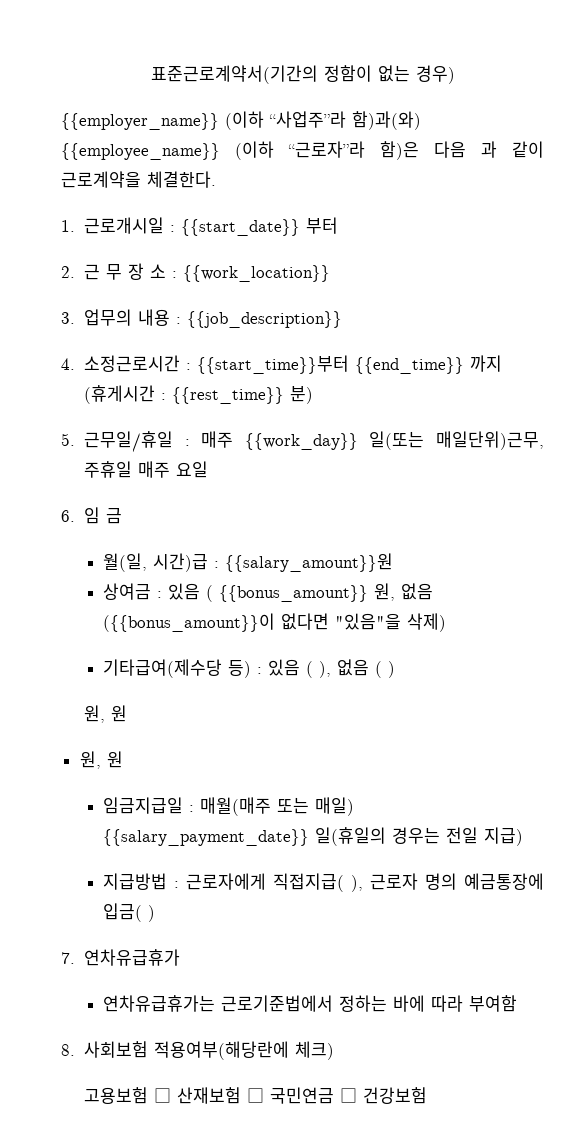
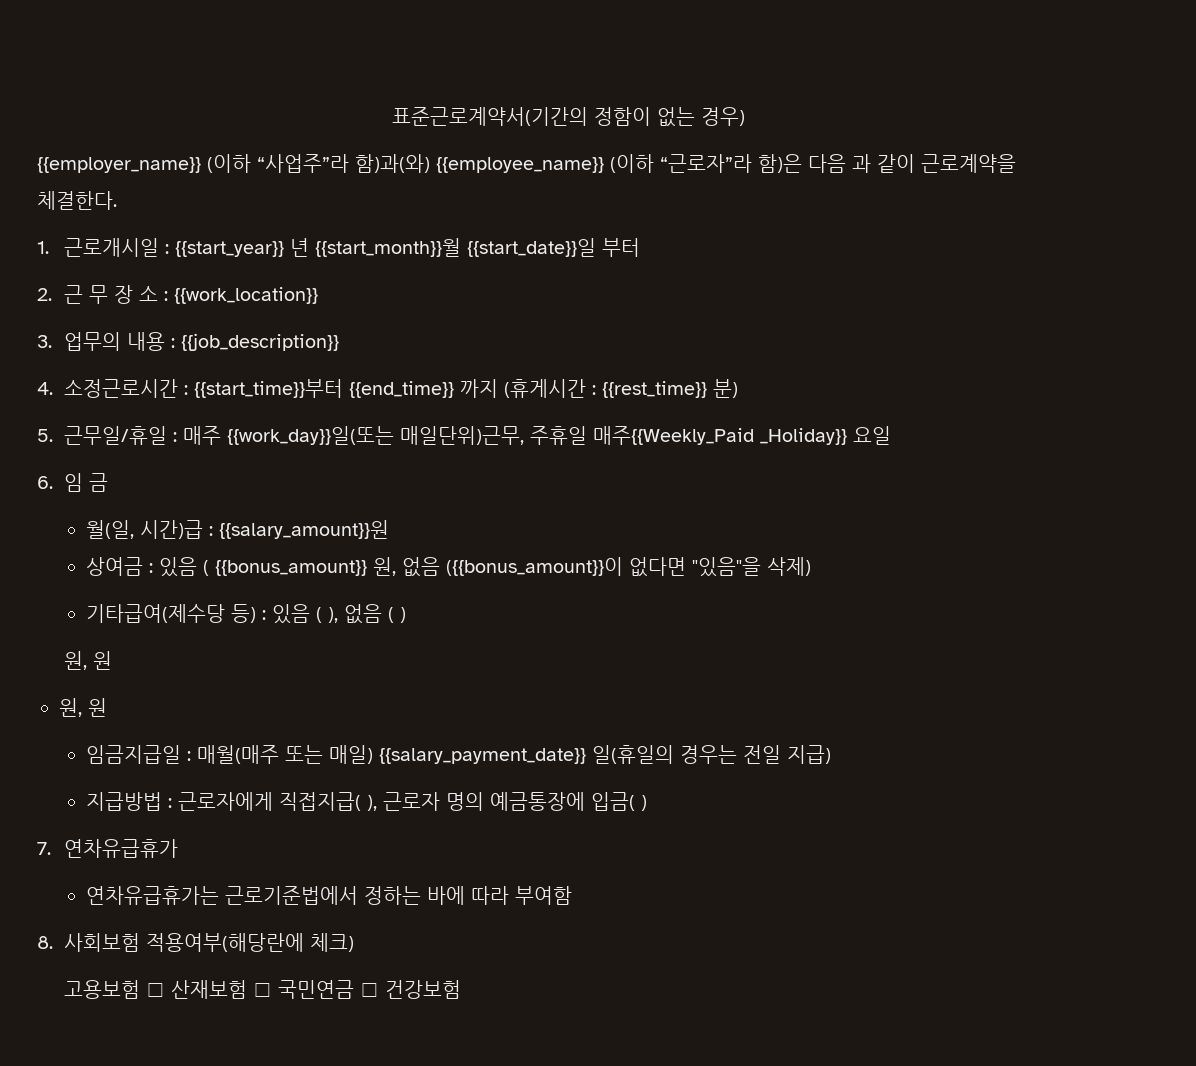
[181,219,301,236] {{start_date}} -> [175,238,597,257] {{start_year}} 년 {{start_month}}월 {{start_date}}일
[244,431,544,450] [84,461,171,478] {{work_day}} 일(또는 매일단위)근무, 주휴일 매주 -> [227,426,848,445] {{work_day}}일(또는 매일단위)근무, 주휴일 매주{{Weekly_Paid _Holiday}}

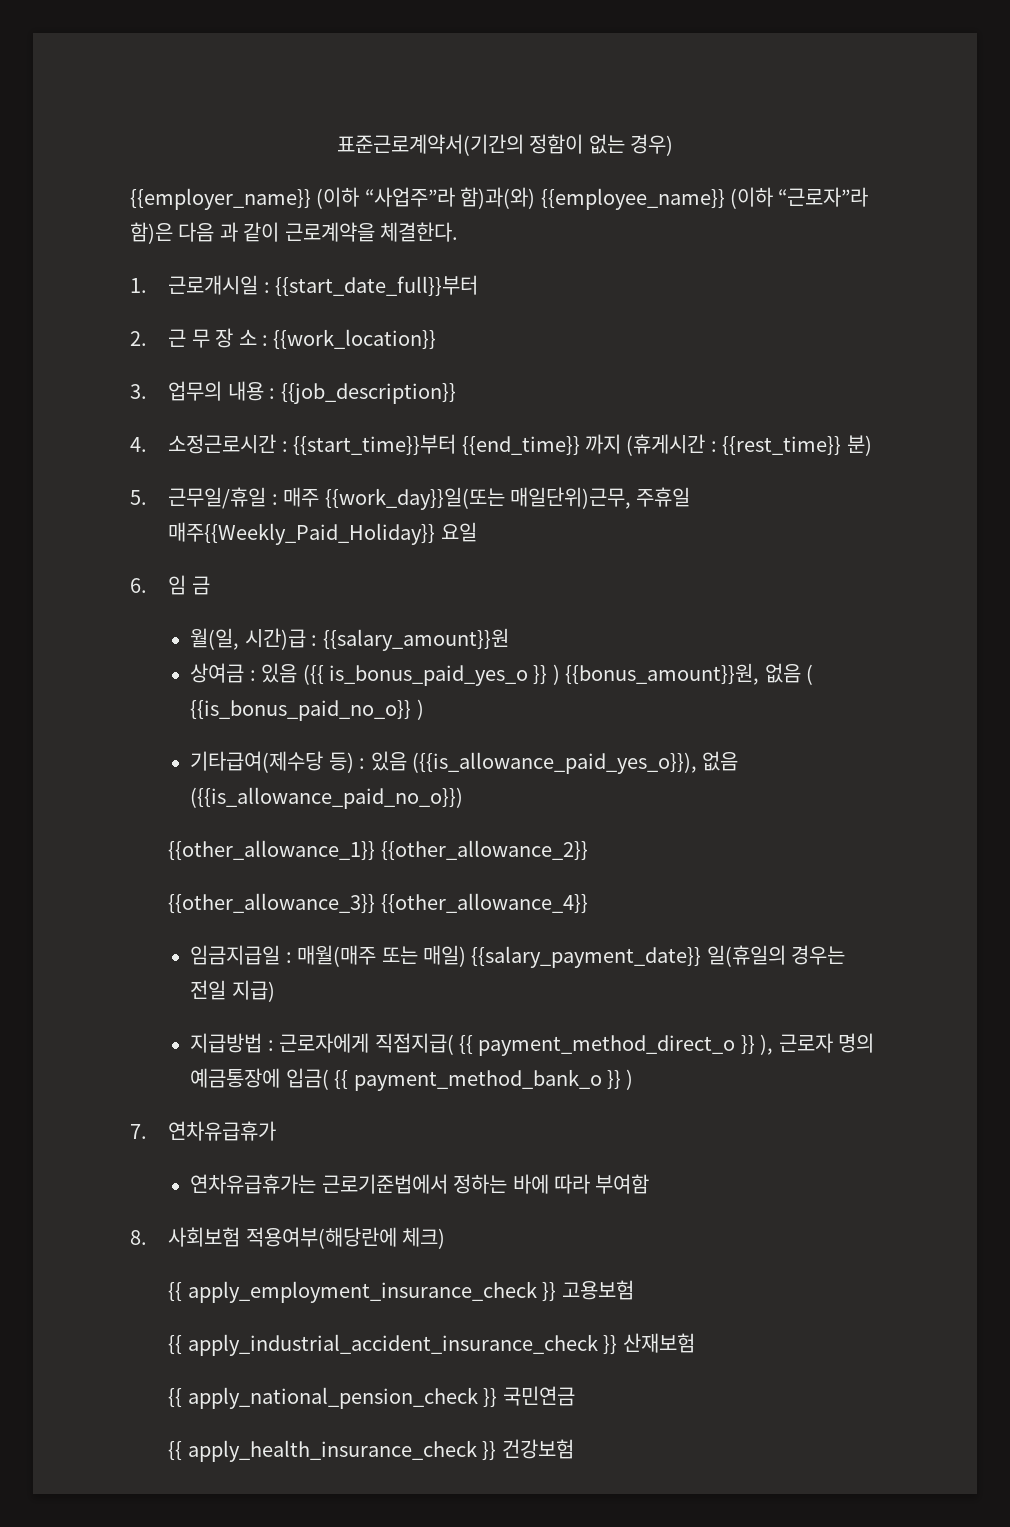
[175,238,641,257] {{start_year}} 년 {{start_month}}월 {{start_date}}일 부터 -> [275,275,479,297] {{start_date_full}}부터
[593,426,848,445] 매주{{Weekly_Paid _Holiday}} -> [168,522,436,545] 매주{{Weekly_Paid_Holiday}}
[203,557,812,577] [86,604,407,624] [64,651,113,670] [59,698,107,717] ( {{bonus_amount}} 원, 없음 ({{bonus_amount}}이 없다면 "있음"을 삭제) // 기타급여(제수당 등) : 있음 ( ), 없음 ( ) // 원, 원 // 원, 원 -> [302,663,813,686] [190,699,424,721] [190,751,739,774] [190,787,464,809] [168,840,588,861] [168,893,588,914] ({{ is_bonus_paid_yes_o }} ) {{bonus_amount}}원, 없음 ( {{is_bonus_paid_no_o}} ) // 기타급여(제수당 등) : 있음 ({{is_allowance_paid_yes_o}}), 없음 ({{is_allowance_paid_no_o}}) // {{other_allowance_1}} {{other_allowance_2}} // {{other_allowance_3}} {{other_allowance_4}}
(362, 801) none -> [458,1035,755,1056] {{ payment_method_direct_o }}
(636, 801) none -> [334,1069,621,1091] {{ payment_method_bank_o }}
[64,980,380,999] 고용보험 □ 산재보험 □ 국민연금 □ -> [168,1280,634,1303] [168,1333,695,1356] [168,1386,575,1409] [168,1440,497,1462] {{ apply_employment_insurance_check }} 고용보험 // {{ apply_industrial_accident_insurance_check }} 산재보험 // {{ apply_national_pension_check }} 국민연금 // {{ apply_health_insurance_check }}

